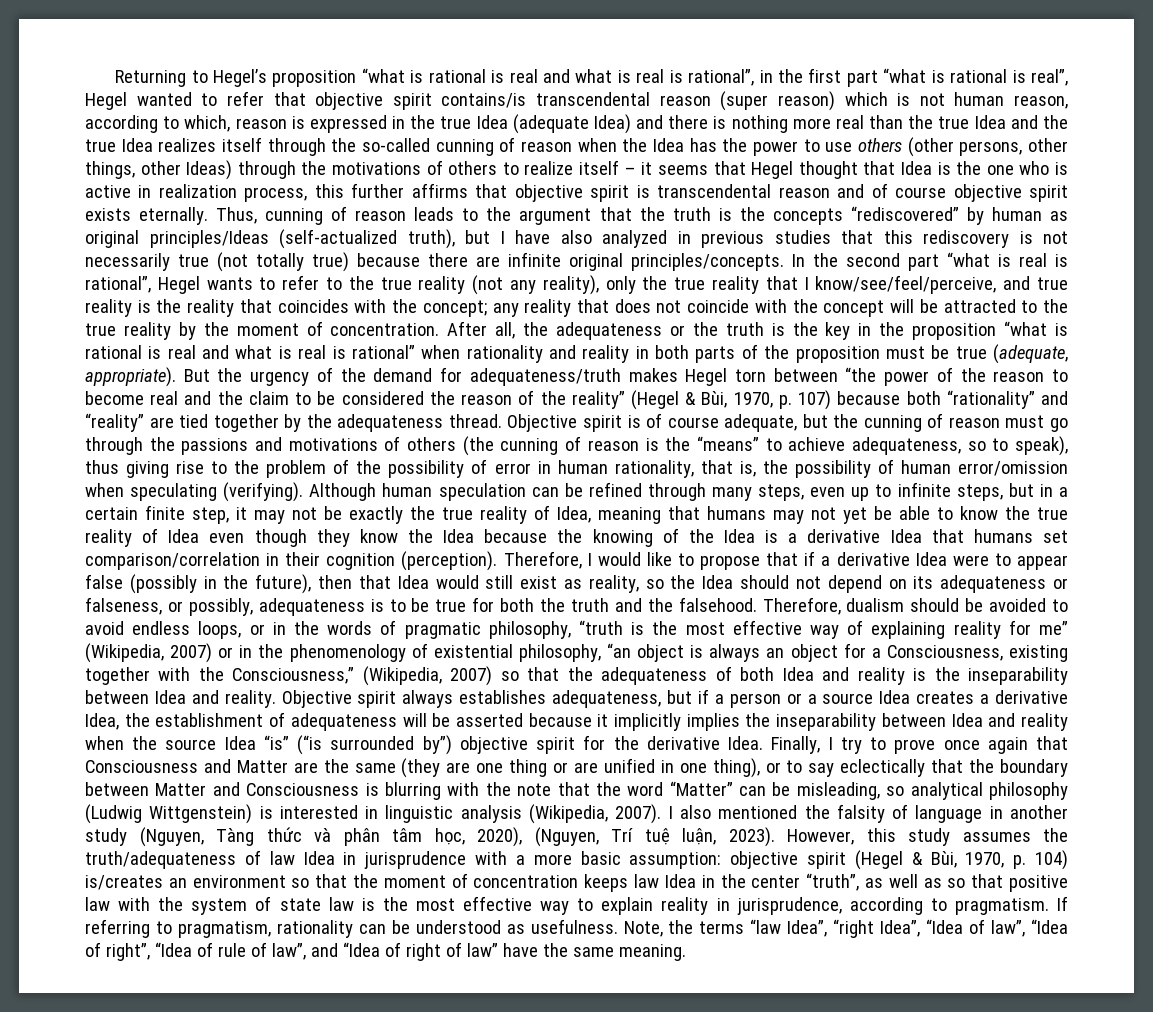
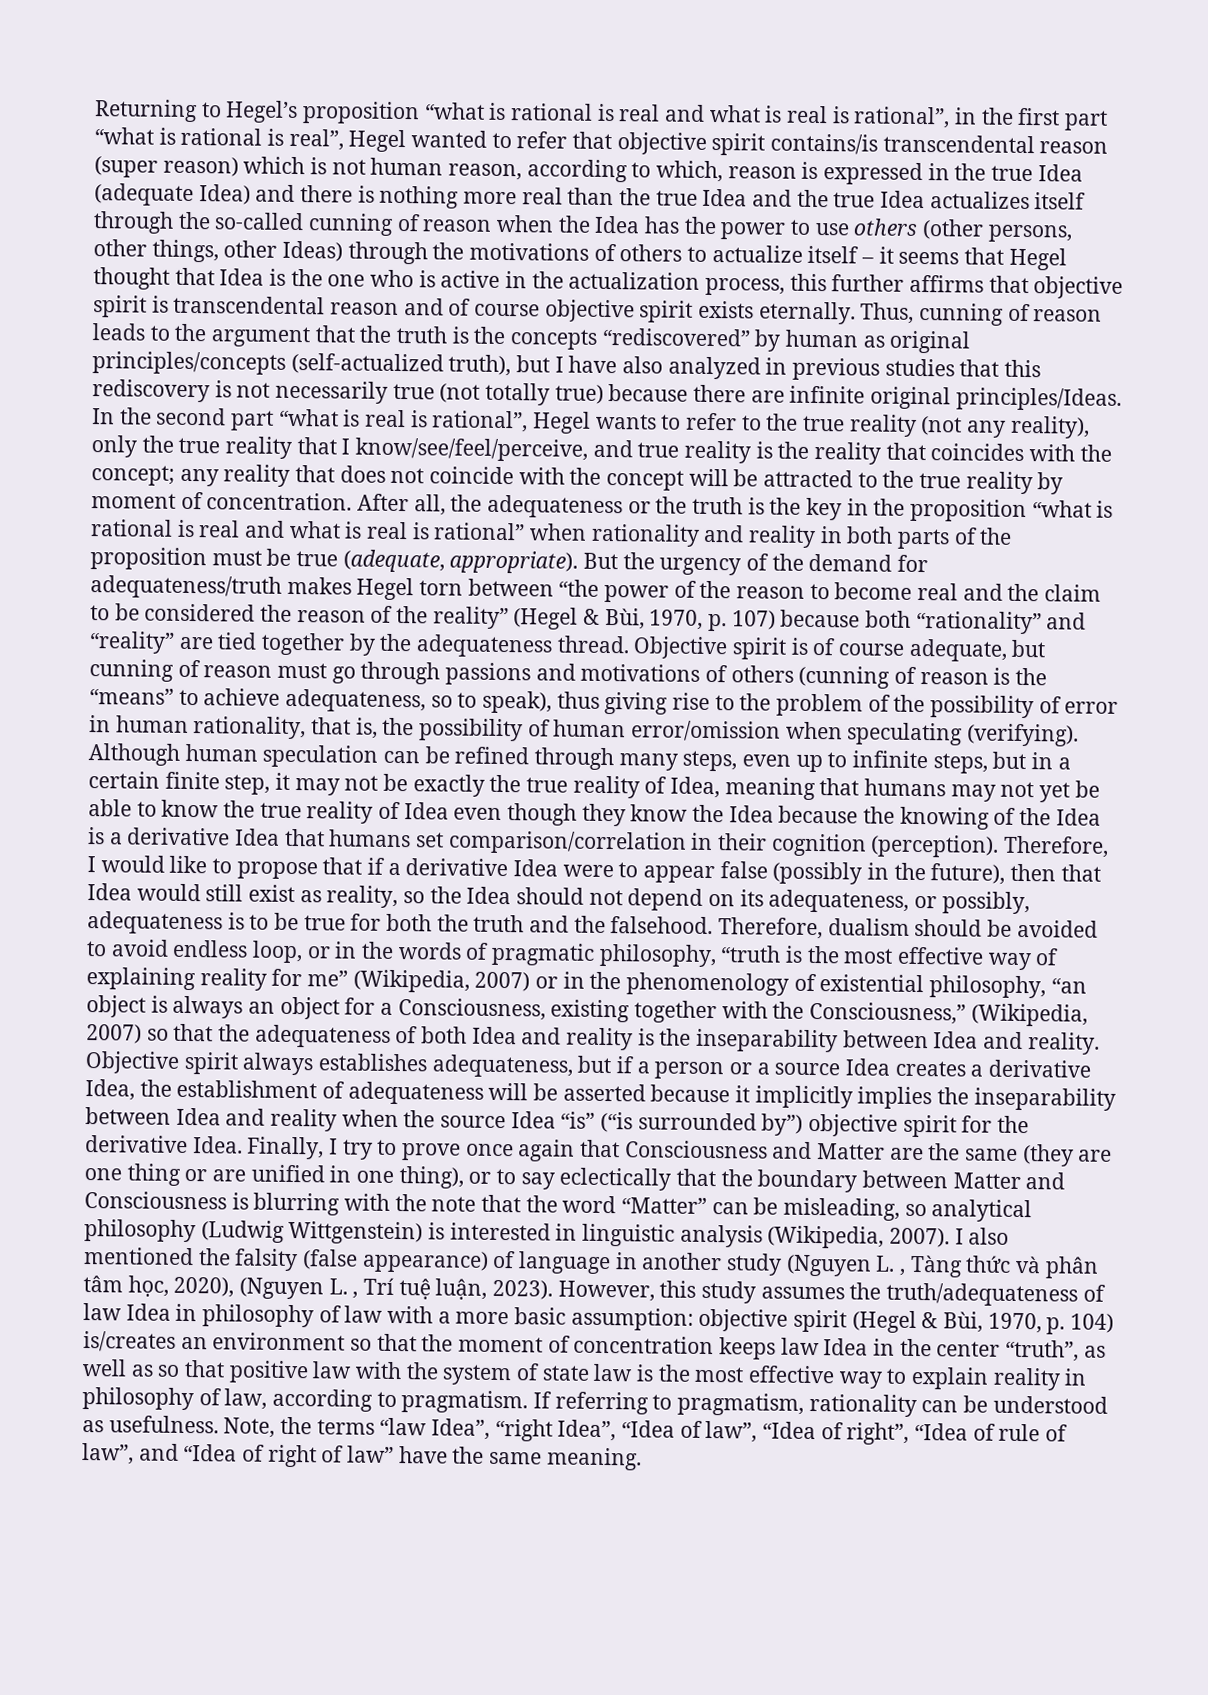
[158,138,217,152] realizes -> [929,191,1030,210] actualizes
[524,161,574,175] realize -> [711,245,803,263] actualize
[158,184,237,198] realization -> [531,271,701,290] the actualization
[149,230,269,248] principles/Ideas -> [92,351,286,375] principles/concepts
[631,253,784,271] principles/concepts. -> [955,387,1122,411] principles/Ideas.
[203,322,229,336] the -> (1064, 483) none
[833,414,859,428] the -> (1047, 648) none
[149,437,175,451] the -> (441, 673) none
[462,436,559,456] (the cunning -> [798,665,891,689] (cunning
[940,575,1069,593] [85,597,162,615] adequateness or falseness, -> [768,889,910,913] adequateness,
[198,621,242,639] loops, -> [252,940,304,964] loop,
(885, 813) none -> [302,1249,489,1273] (false appearance)
[139,827,204,847] (Nguyen, -> [785,1254,906,1277] (Nguyen L. ,
[534,827,599,847] (Nguyen, -> [239,1277,359,1300] (Nguyen L. ,
[364,851,467,869] jurisprudence -> [202,1304,384,1328] philosophy of law
[736,897,842,915] jurisprudence, -> [82,1387,268,1411] philosophy of law,

